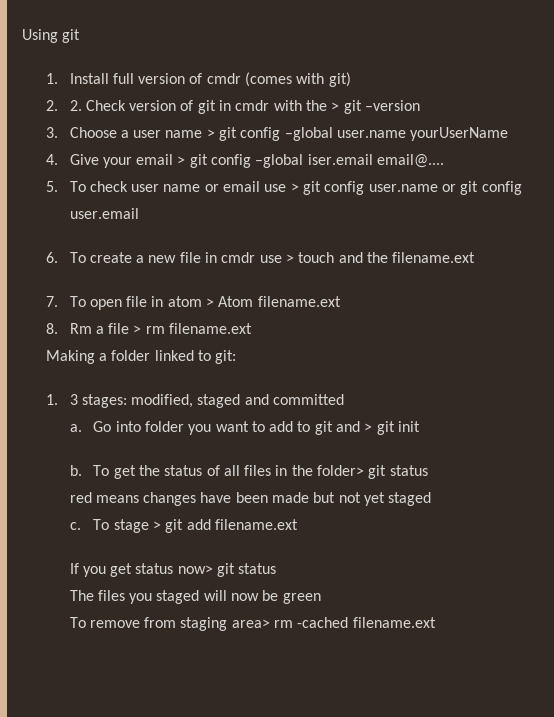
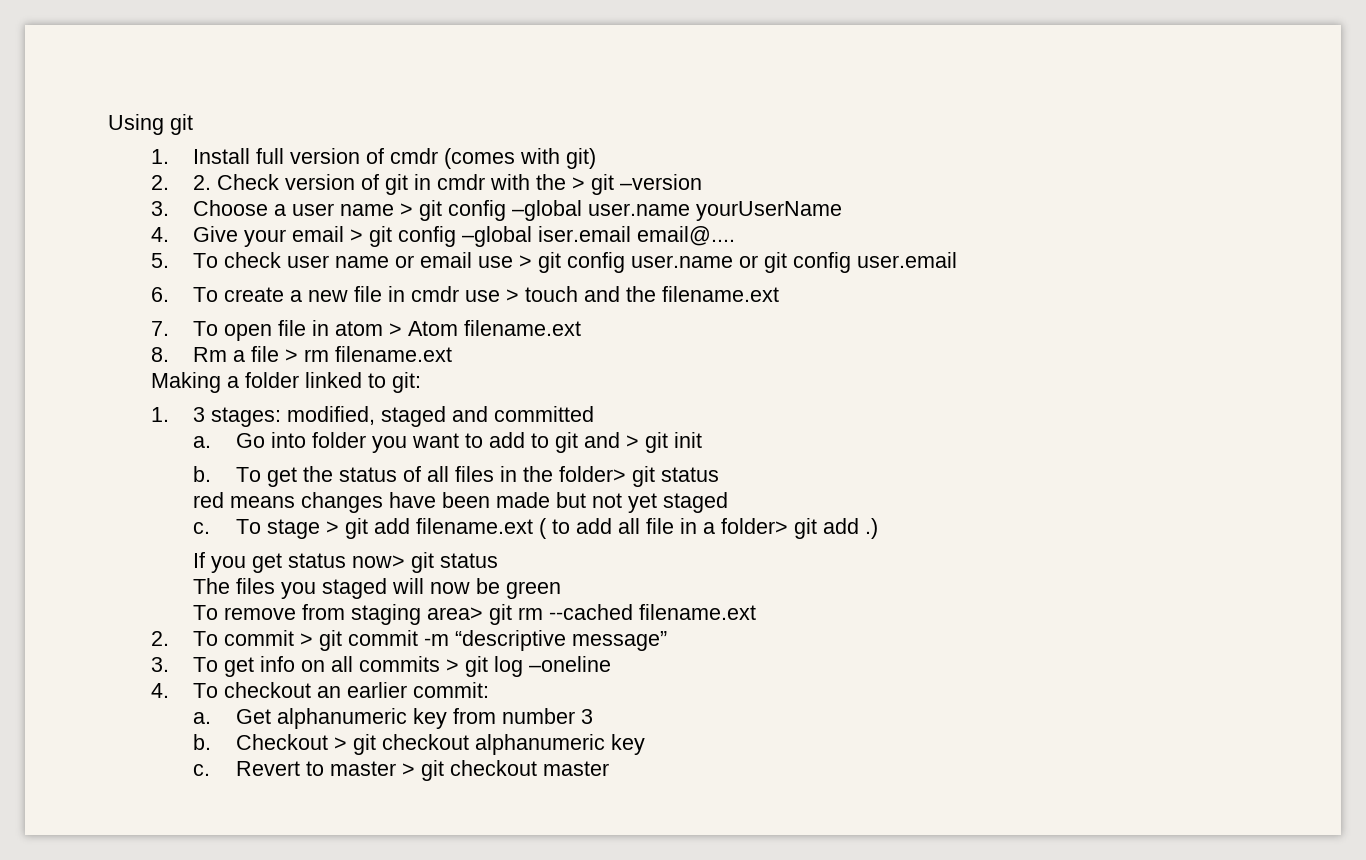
(298, 524) none -> [538,518,878,539] ( to add all file in a folder> git add .)
[274,617,436,628] rm -cached filename.ext -> [489,604,757,625] [150,630,668,651] [150,656,612,677] [150,682,490,698] [193,708,593,729] [193,734,645,755] [193,760,609,781] git rm --cached filename.ext // 2. To commit > git commit -m “descriptive message” // 3. To get info on all commits > git log –oneline // 4. To checkout an earlier commit: // a. Get alphanumeric key from number 3 // b. Checkout > git checkout alphanumeric key // c. Revert to master > git checkout master

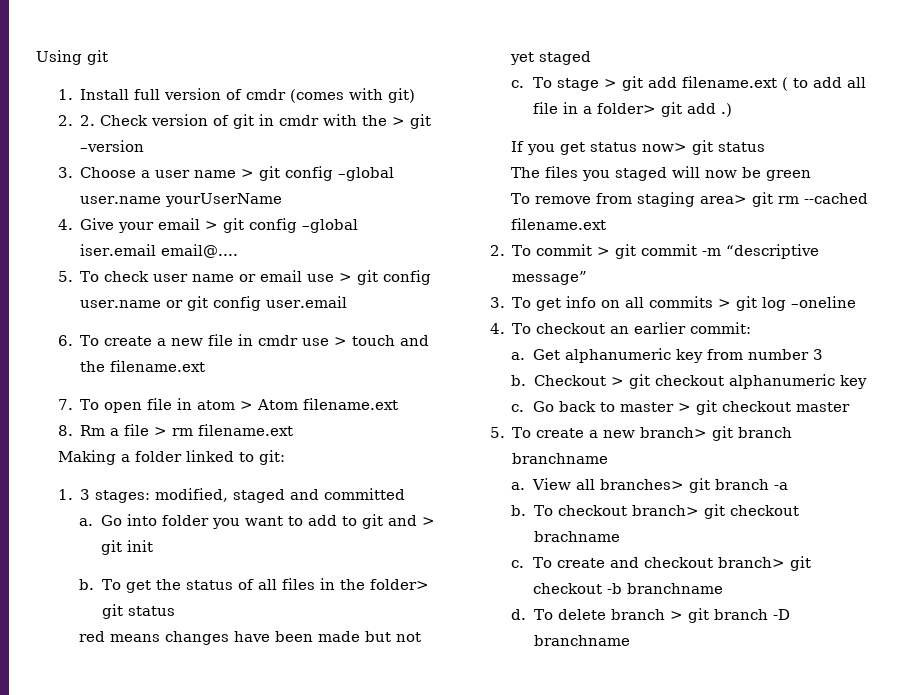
[235,761,300,776] Revert -> [532,401,596,412] Go back
(609, 768) none -> [489,426,793,441] [512,453,609,464] [511,478,788,493] [511,504,799,519] [533,531,620,542] [511,556,811,571] [532,583,723,594] [511,608,790,623] [533,635,630,646] // 5. To create a new branch> git branch branchname // a. View all branches> git branch -a // b. To checkout branch> git checkout brachname // c. To create and checkout branch> git checkout -b branchname // d. To delete branch > git branch -D branchname

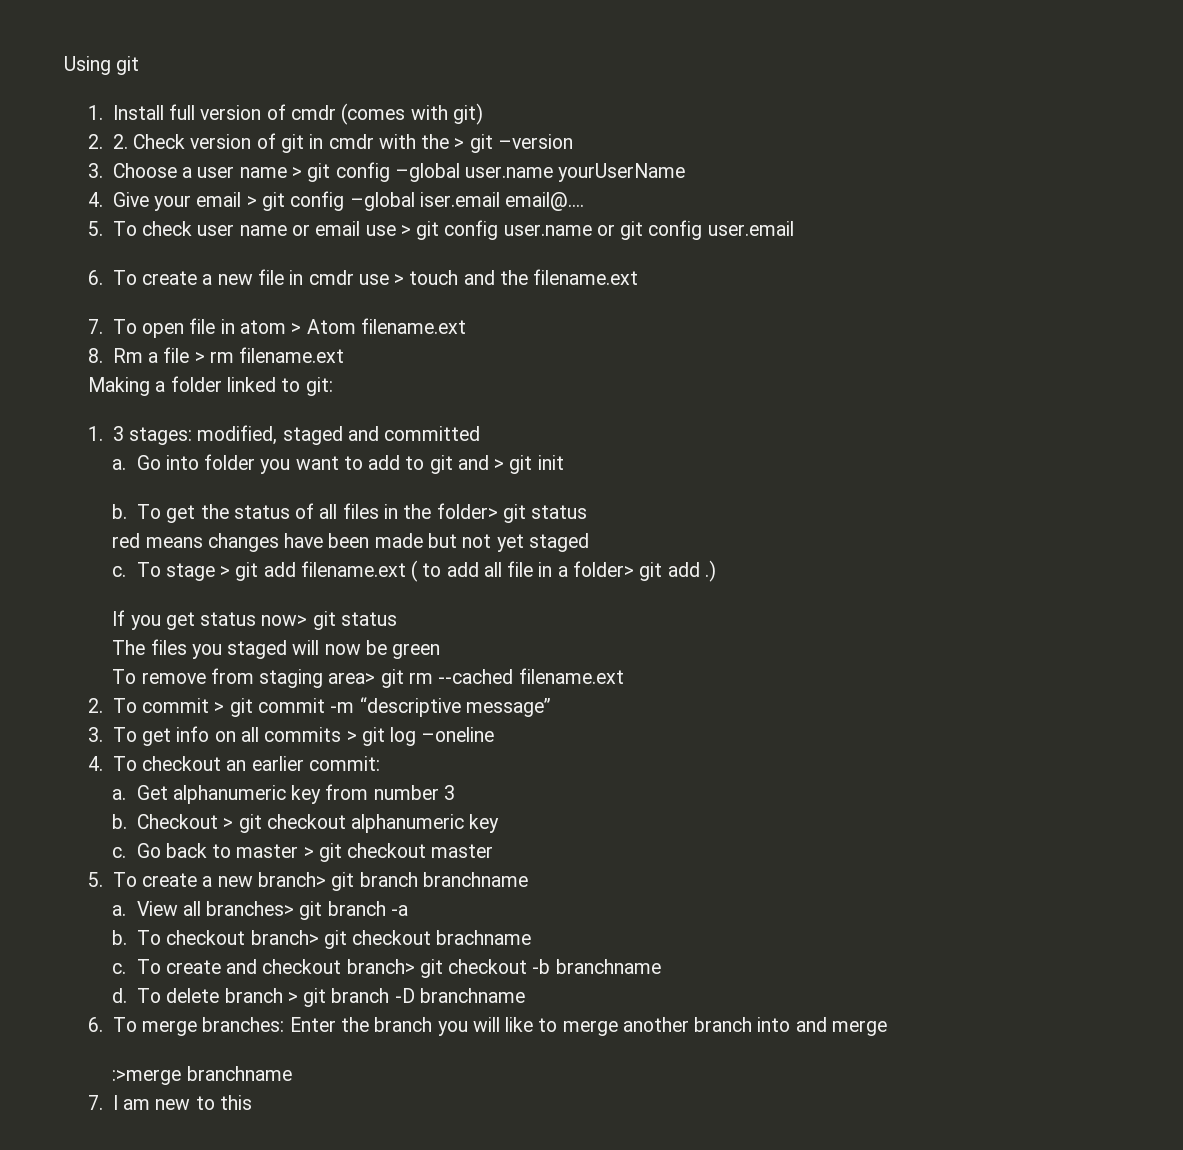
(630, 640) none -> [88,1017,887,1036] [112,1066,292,1085] [88,1095,253,1110] // 6. To merge branches: Enter the branch you will like to merge another branch into and merge // :>merge branchname // 7. I am new to this

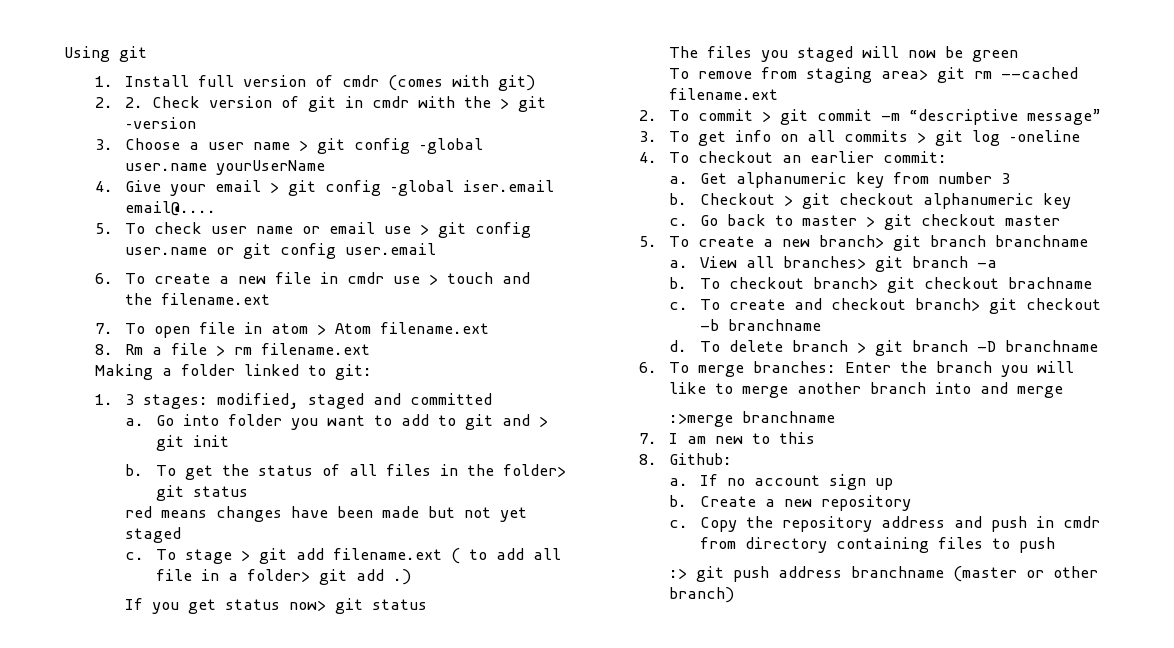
(253, 1102) none -> [638,453,733,465] [669,474,893,490] [669,495,911,511] [669,516,1100,532] [699,537,1055,553] [669,566,1099,582] [669,587,735,603] // 8. Github: // a. If no account sign up // b. Create a new repository // c. Copy the repository address and push in cmdr from directory containing files to push // :> git push address branchname (master or other branch)

